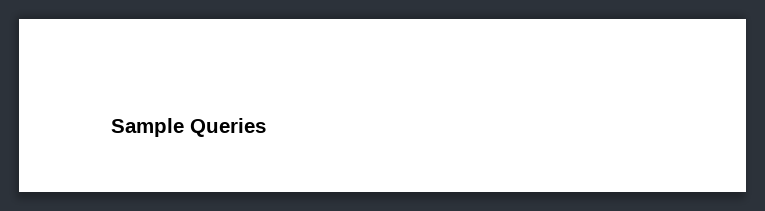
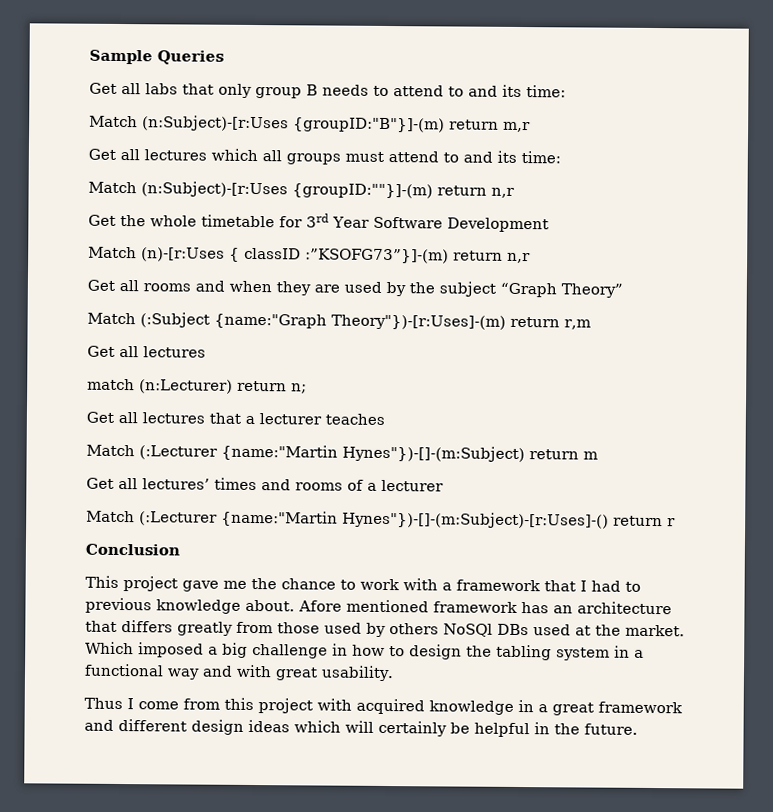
(266, 127) none -> [89,82,566,99] [89,115,531,133] [88,148,561,165] [88,181,515,199] [88,213,549,233] [88,246,531,264] [87,279,623,298] [87,312,591,330] [87,345,206,358] [87,378,307,394] [86,411,385,425] [86,444,598,463] [86,477,444,492] [86,510,676,529] [85,543,180,556] [85,575,641,592] [85,597,672,615] [85,620,685,637] [85,641,644,661] [84,663,394,682] [84,697,683,716] [84,718,638,738] // Get all labs that only group B needs to attend to and its time: // Match (n:Subject)-[r:Uses {groupID:"B"}]-(m) return m,r // Get all lectures which all groups must attend to and its time: // Match (n:Subject)-[r:Uses {groupID:""}]-(m) return n,r // Get the whole timetable for 3rd Year Software Development // Match (n)-[r:Uses { classID :”KSOFG73”}]-(m) return n,r // Get all rooms and when they are used by the subject “Graph Theory” // Match (:Subject {name:"Graph Theory"})-[r:Uses]-(m) return r,m // Get all lectures // match (n:Lecturer) return n; // Get all lectures that a lecturer teaches // Match (:Lecturer {name:"Martin Hynes"})-[]-(m:Subject) return m // Get all lectures’ times and rooms of a lecturer // Match (:Lecturer {name:"Martin Hynes"})-[]-(m:Subject)-[r:Uses]-() return r // Conclusion // This project gave me the chance to work with a framework that I had to previous knowledge about. Afore mentioned framework has an architecture that differs greatly from those used by others NoSQl DBs used at the market. Which imposed a big challenge in how to design the tabling system in a functional way and with great usability. // Thus I come from this project with acquired knowledge in a great framework and different design ideas which will certainly be helpful in the future.

